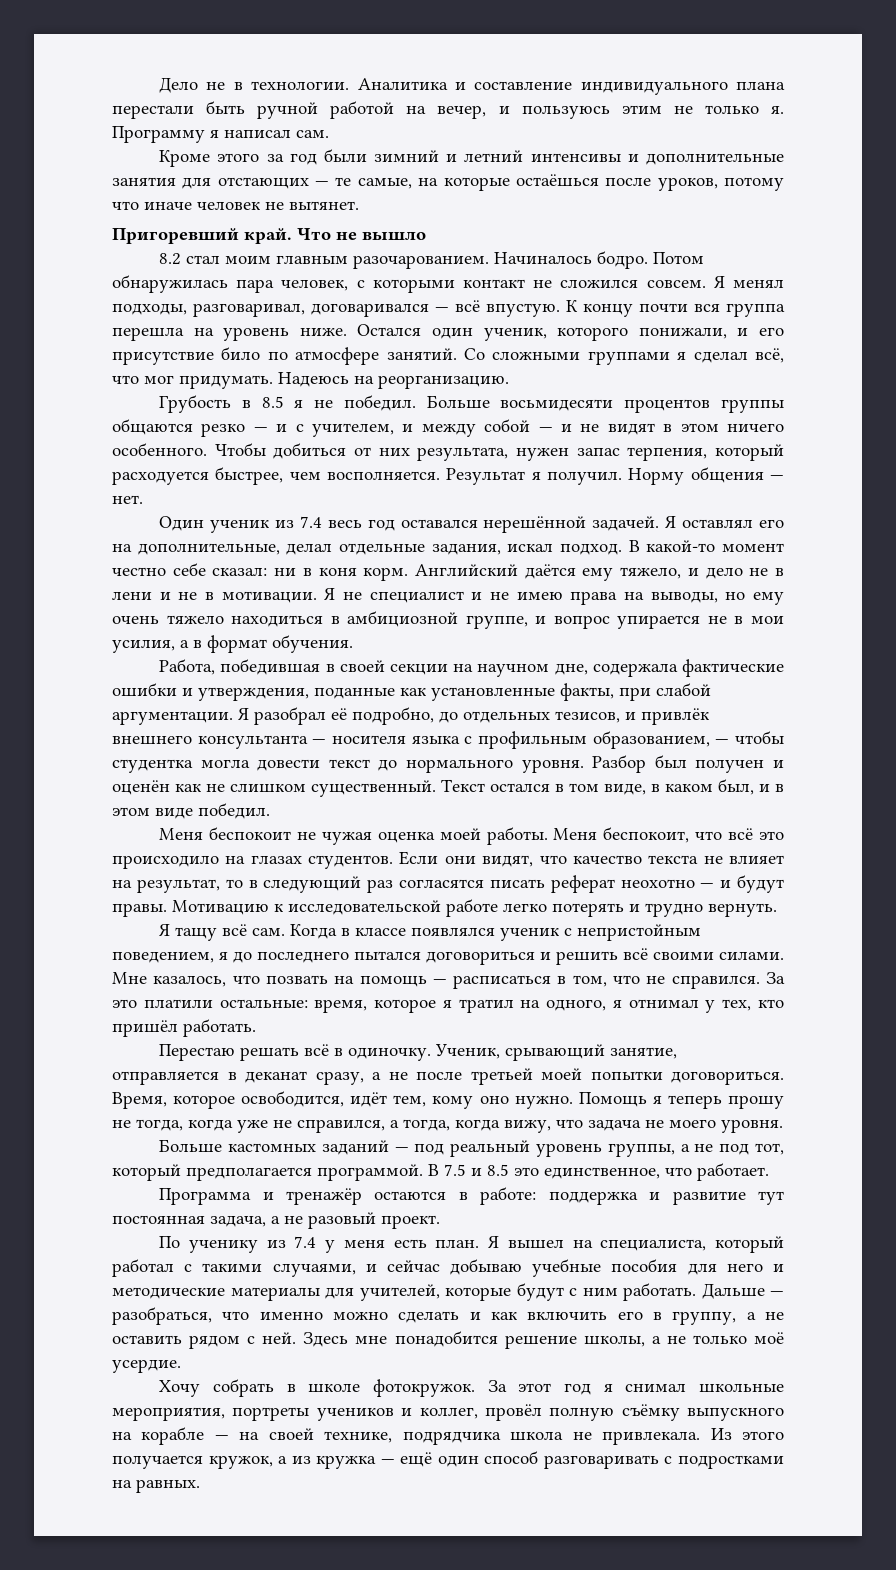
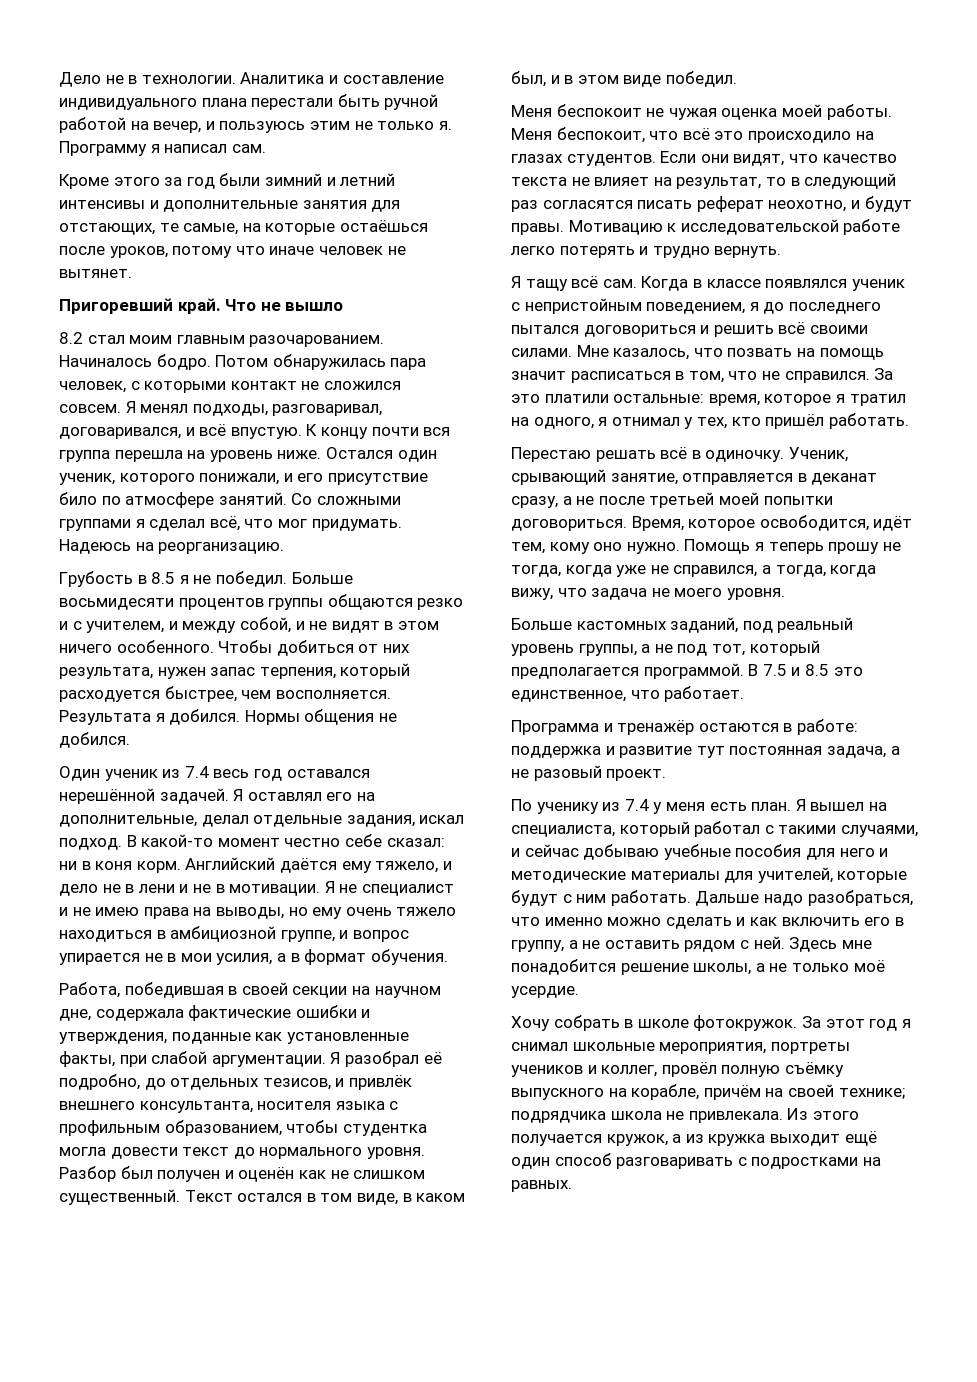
[217,177,330,189] отстающих — -> [59,223,155,235] отстающих,
[311,303,449,317] договаривался — -> [59,427,195,439] договаривался, и
[253,427,268,432] — -> (464, 604) none
[484,419,553,432] собой — -> [239,617,291,633] собой,
[446,467,784,485] [112,495,143,504] Результат я получил. Норму общения — нет. -> [59,709,397,725] [59,732,130,748] Результата я добился. Нормы общения не добился.
[197,735,327,749] консультанта — -> [139,1101,253,1113] консультанта,
[715,739,730,744] — -> (282, 1128) none
[620,879,715,888] неохотно — -> [768,200,847,212] неохотно,
[432,979,447,984] — -> [511,371,566,380] значит
[321,1140,409,1155] заданий — -> [670,617,739,633] заданий,
[770,1291,784,1296] — -> [763,894,803,906] надо
[141,1427,229,1445] корабле — -> [631,1084,761,1100] корабле, причём
[324,1431,393,1443] технике, -> [838,1088,905,1099] технике;
[380,1459,395,1464] — -> [769,1134,840,1146] выходит

